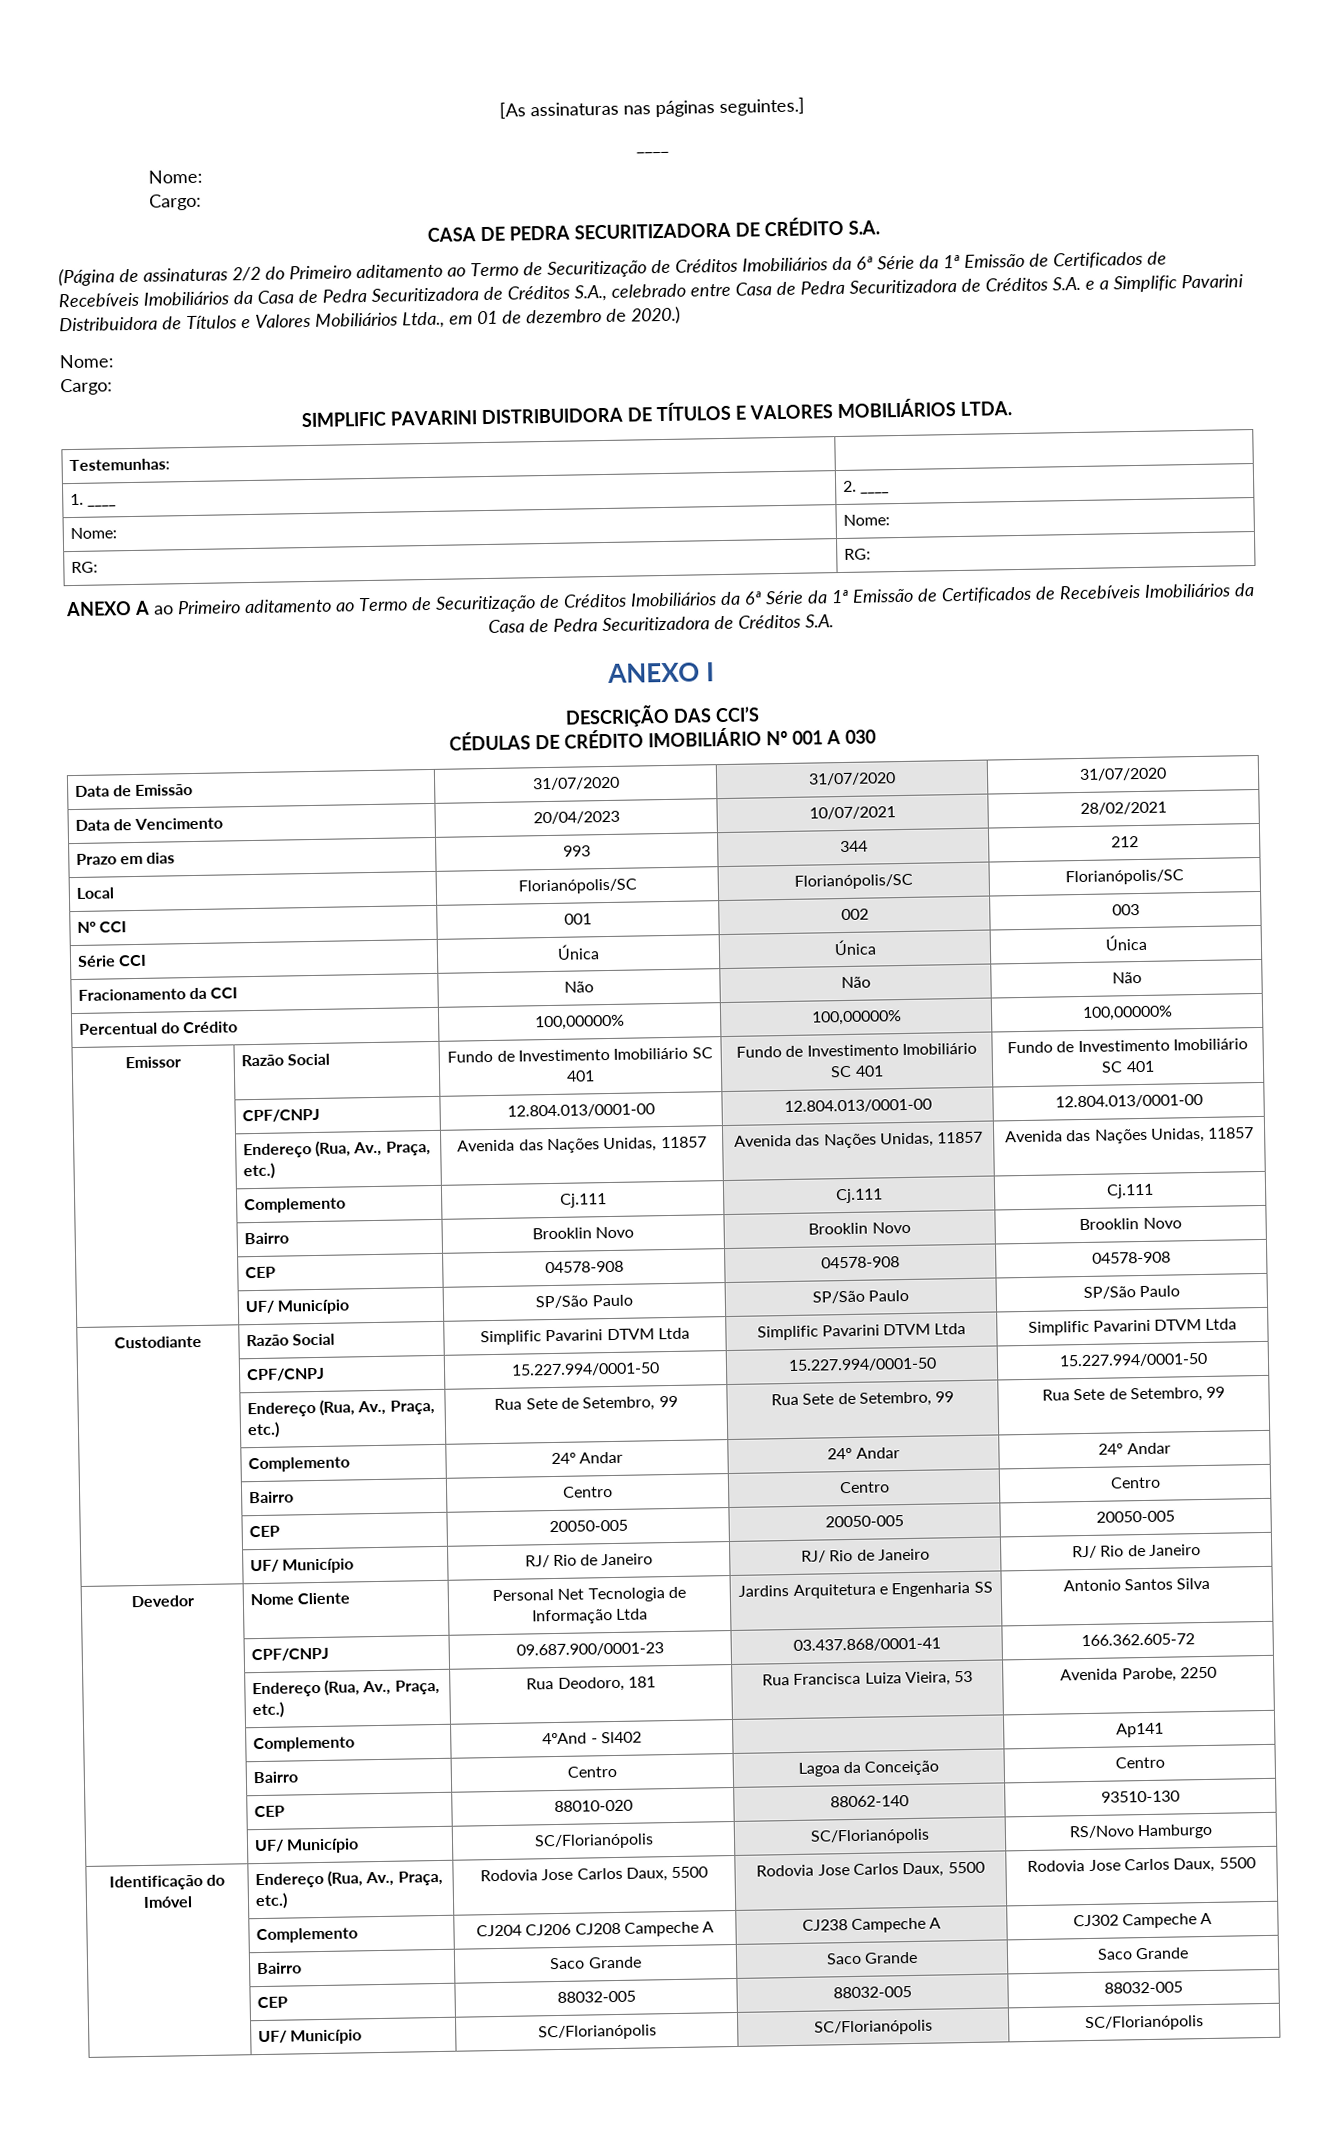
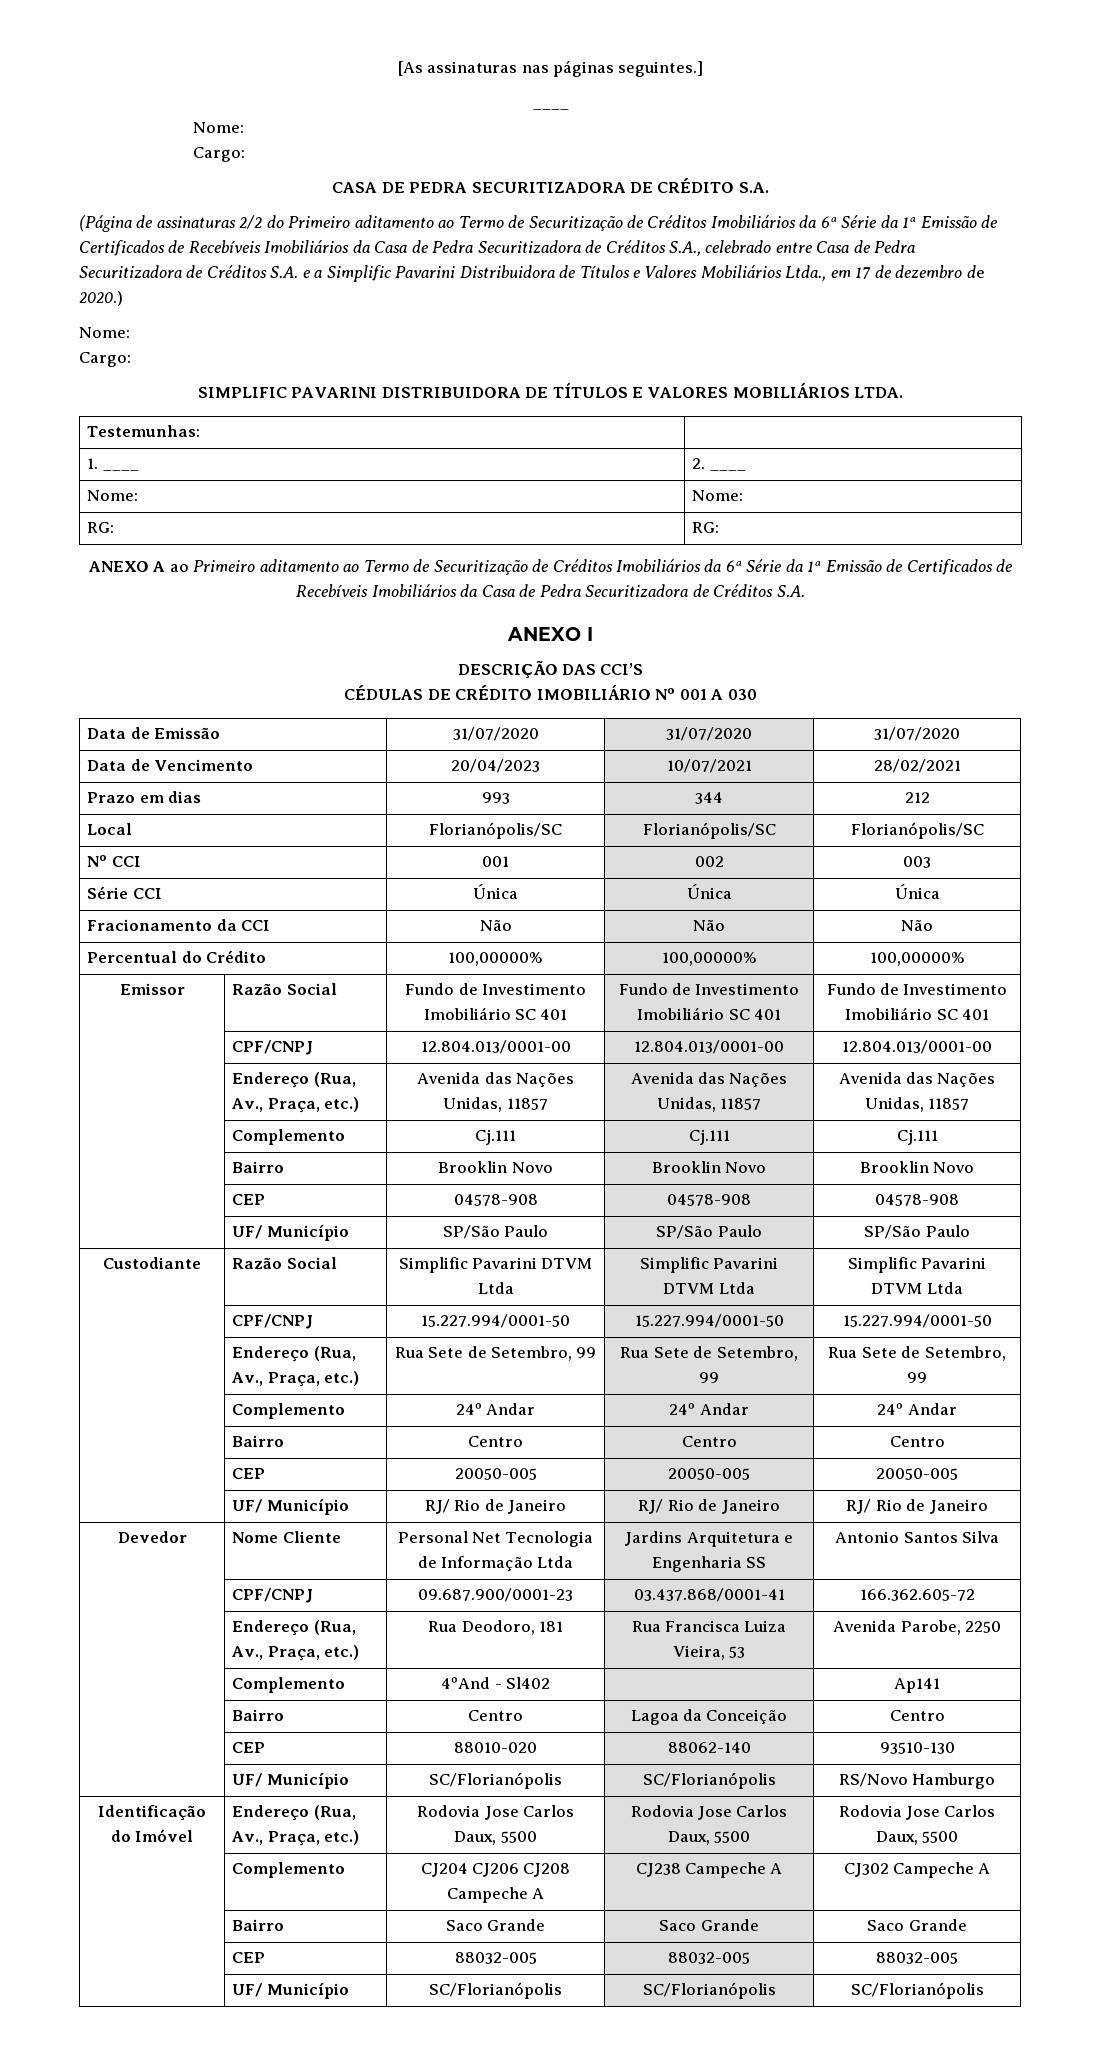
[477,310,498,325] 01 -> [855,267,872,279] 17

